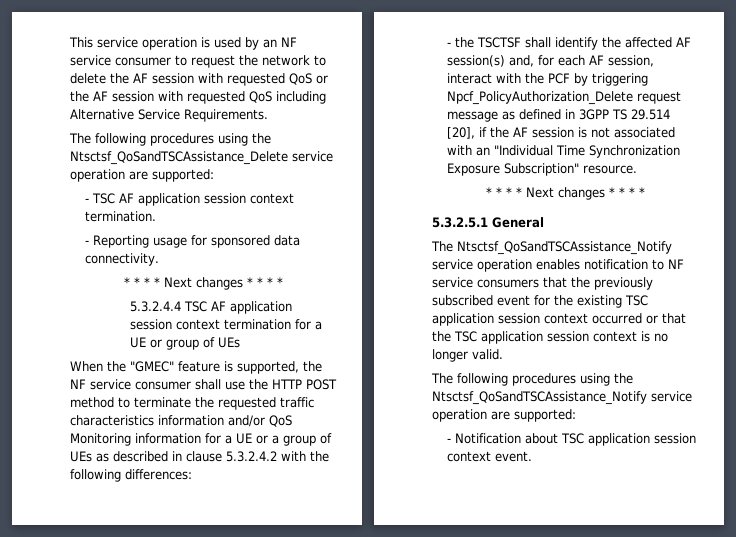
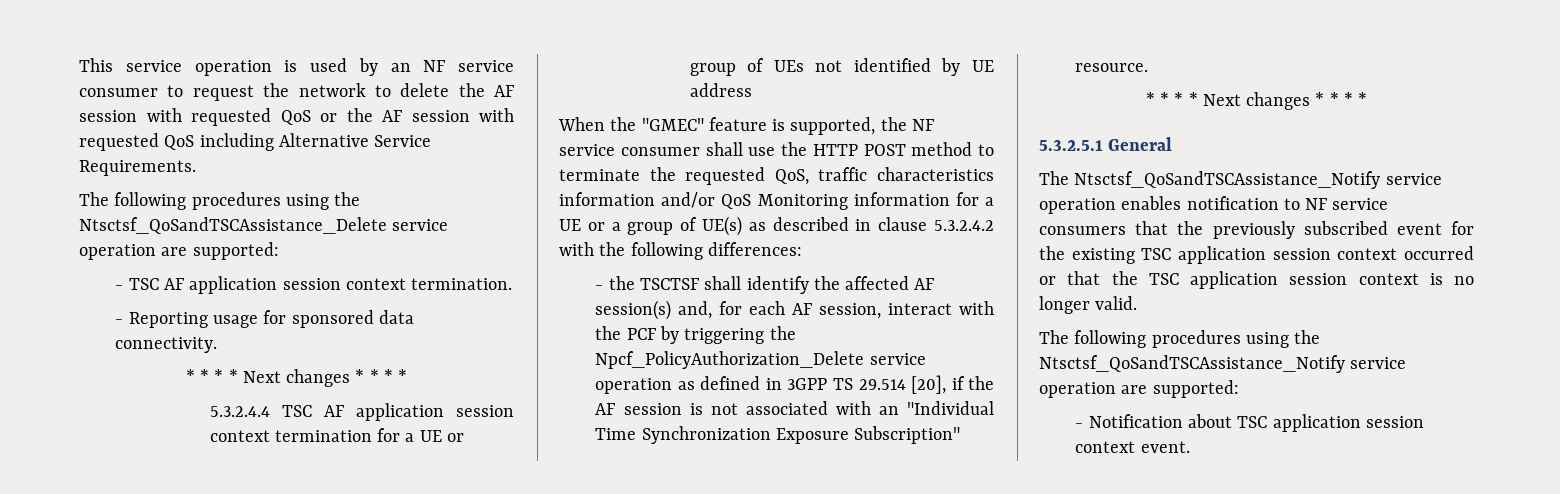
(241, 342) none -> [815,58,994,76] [689,83,752,97] not identified by UE address
(276, 403) none -> [774,169,809,185] QoS,
[70,451,92,462] UEs -> [702,216,742,236] UE(s)
[447,91,682,105] [447,111,499,122] Npcf_PolicyAuthorization_Delete request message -> [769,326,796,340] [595,351,926,369] [595,378,673,394] the Npcf_PolicyAuthorization_Delete service operation

